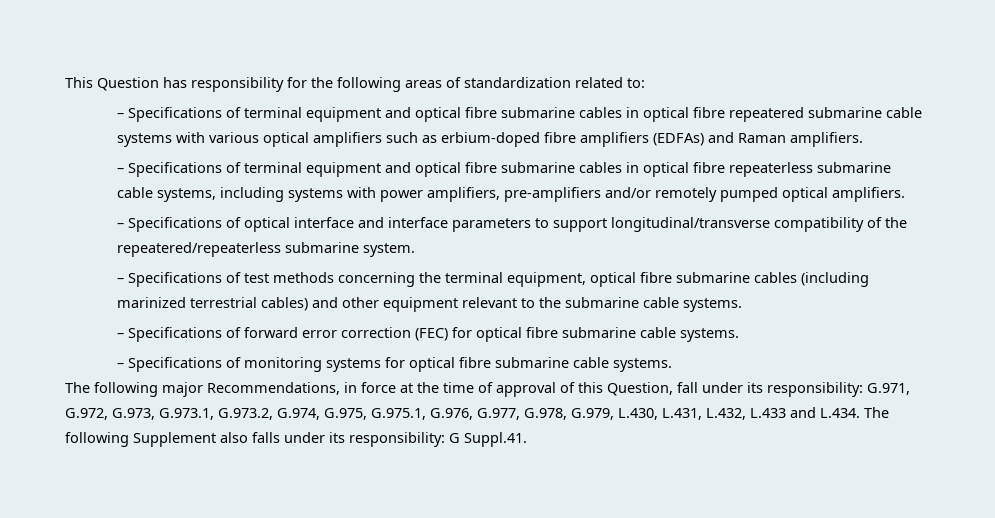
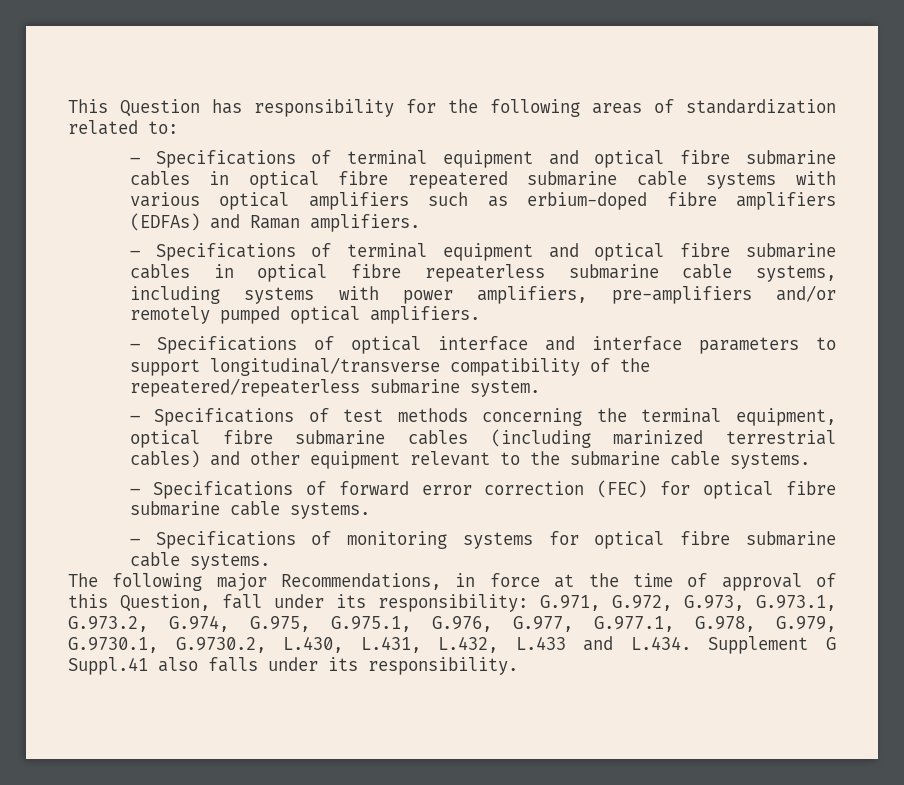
(520, 414) none -> [594,616,674,632] G.977.1,
(614, 414) none -> [68,637,266,653] G.9730.1, G.9730.2,
[864,407,889,418] [65,432,216,447] The following Supplement -> [708,636,836,654] [68,657,148,675] Supplement G Suppl.41
[349,432,527,447] responsibility: G Suppl.41. -> [368,657,518,675] responsibility.

